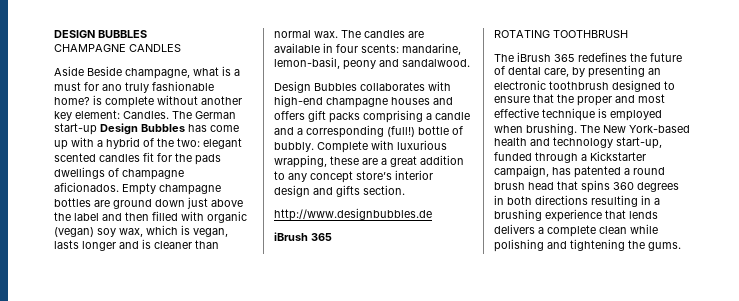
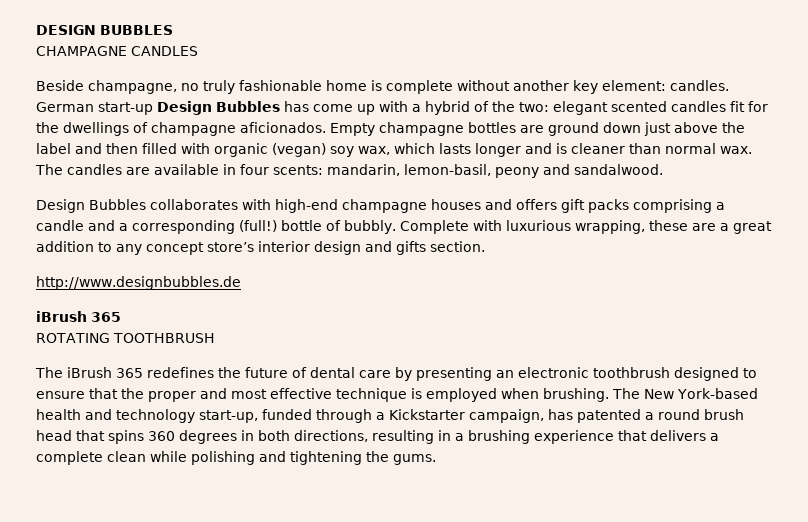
[54,66,84,76] Aside -> (198, 51) none
[193,66,240,76] [54,82,122,91] what is a must for ano -> [181,83,199,91] no
[54,97,90,105] home? -> [326,80,367,91] home
[123,111,192,119] Candles. The -> [670,80,729,91] candles.
[195,154,221,165] pads -> (59, 127) none
[181,225,228,237] is vegan, -> (435, 148) none
[402,43,461,55] mandarine, -> [327,164,400,176] mandarin,
[544,68,569,77] care, -> [359,370,391,378] care
[535,195,588,205] directions -> [294,430,368,442] directions,
[629,211,658,219] lends -> (647, 435) none

